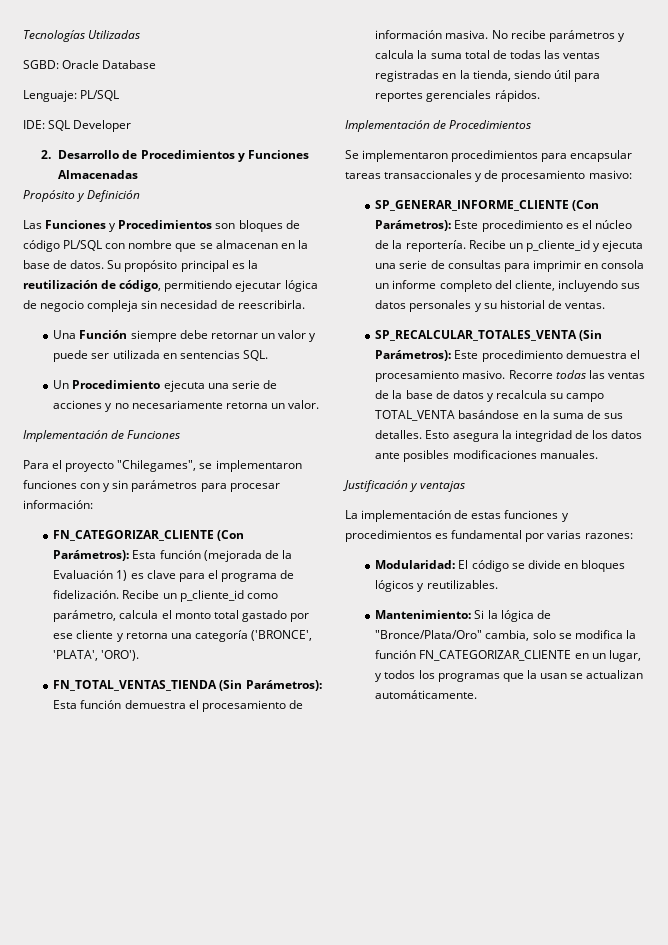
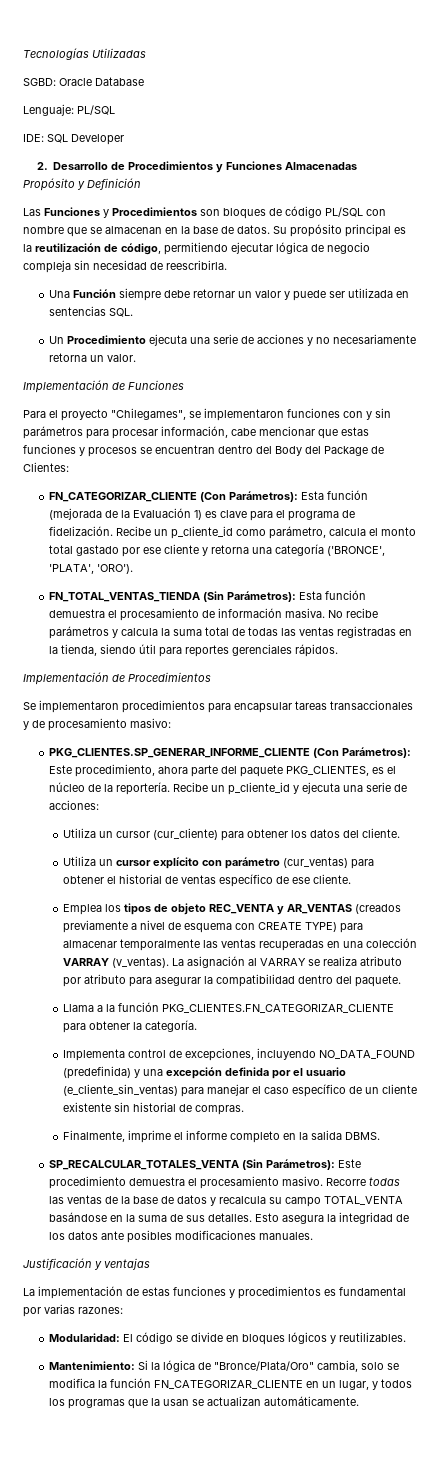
[23,500,93,509] información: -> [161,426,369,439] [23,444,384,457] [23,462,69,472] información, cabe mencionar que estas funciones y procesos se encuentran dentro del Body del Package de Clientes:
[375,200,570,211] SP_GENERAR_INFORME_CLIENTE -> [48,748,310,758] PKG_CLIENTES.SP_GENERAR_INFORME_CLIENTE
[481,220,563,232] procedimiento -> [74,764,369,777] procedimiento, ahora parte del paquete PKG_CLIENTES,
[447,260,645,272] [375,280,640,292] [375,300,605,312] consultas para imprimir en consola un informe completo del cliente, incluyendo sus datos personales y su historial de ventas. -> [48,800,99,810] [62,828,400,841] [62,856,374,869] [62,874,351,887] [62,903,401,915] [62,920,363,933] [62,938,417,951] [62,956,402,968] [62,974,401,987] [62,1002,394,1013] [62,1020,197,1033] [62,1048,415,1061] [62,1066,346,1079] [62,1084,417,1097] [62,1102,244,1115] [62,1130,380,1143] acciones: // Utiliza un cursor (cur_cliente) para obtener los datos del cliente. // Utiliza un cursor explícito con parámetro (cur_ventas) para obtener el historial de ventas específico de ese cliente. // Emplea los tipos de objeto REC_VENTA y AR_VENTAS (creados previamente a nivel de esquema con CREATE TYPE) para almacenar temporalmente las ventas recuperadas en una colección VARRAY (v_ventas). La asignación al VARRAY se realiza atributo por atributo para asegurar la compatibilidad dentro del paquete. // Llama a la función PKG_CLIENTES.FN_CATEGORIZAR_CLIENTE para obtener la categoría. // Implementa control de excepciones, incluyendo NO_DATA_FOUND (predefinida) y una excepción definida por el usuario (e_cliente_sin_ventas) para manejar el caso específico de un cliente existente sin historial de compras. // Finalmente, imprime el informe completo en la salida DBMS.

